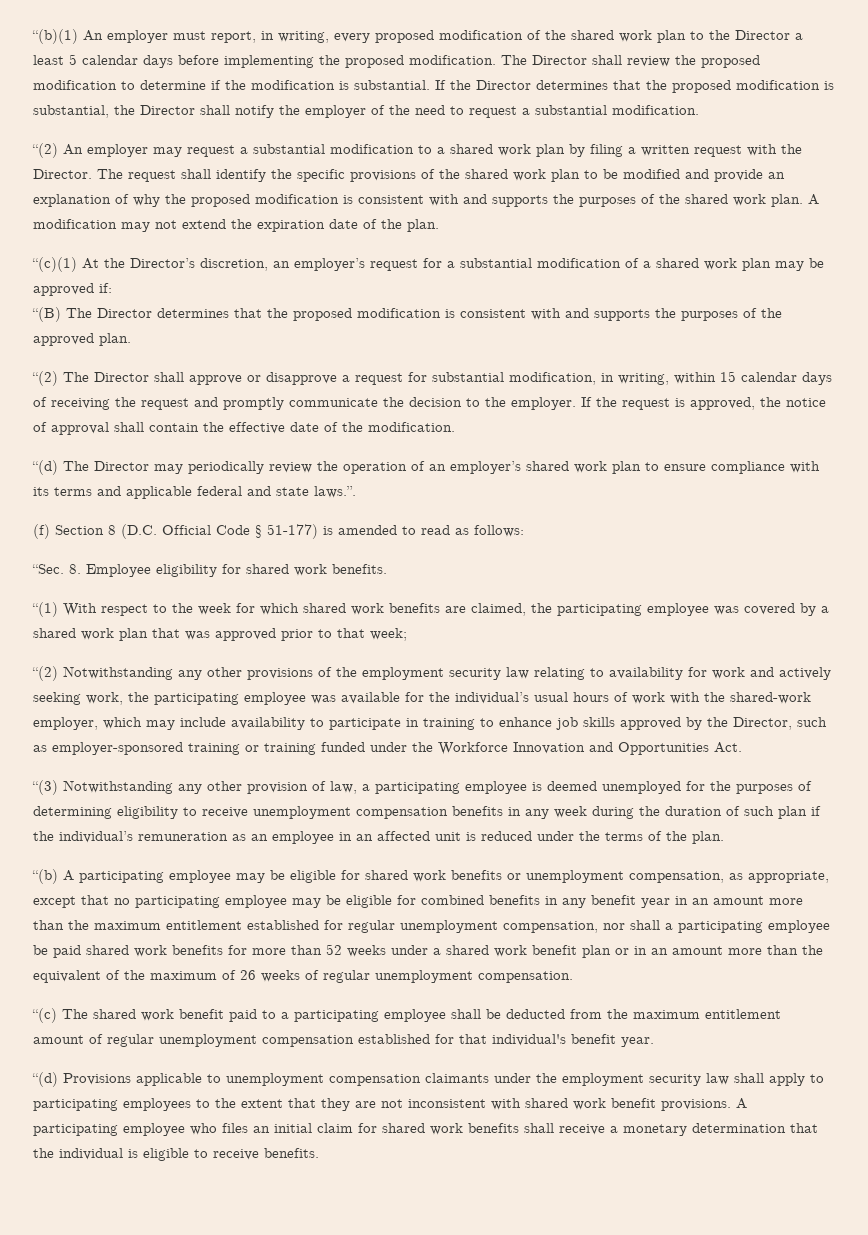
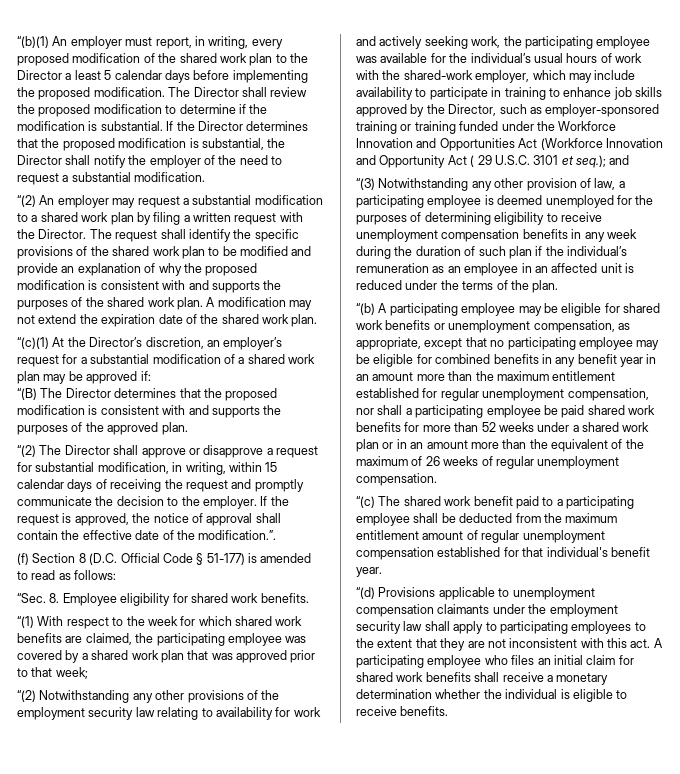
(402, 224) none -> [221,314,289,324] shared work
[368,422,455,432] [32,460,820,475] [33,486,356,499] modification. // “(d) The Director may periodically review the operation of an employer’s shared work plan to ensure compliance with its terms and applicable federal and state laws.”. -> [198,530,277,540] modification.”.
[714,742,742,753] Act. -> [518,138,663,150] [356,155,630,168] Act (Workforce Innovation and Opportunity Act ( 29 U.S.C. 3101 et seq.); and
[532,945,577,955] benefit -> (650, 427) none
[525,1098,731,1111] shared work benefit provisions. -> [607,638,651,648] this act.
[790,1123,818,1133] that -> [435,689,481,699] whether

